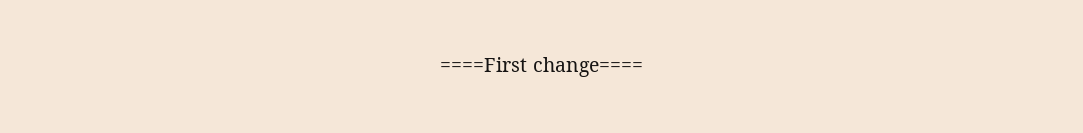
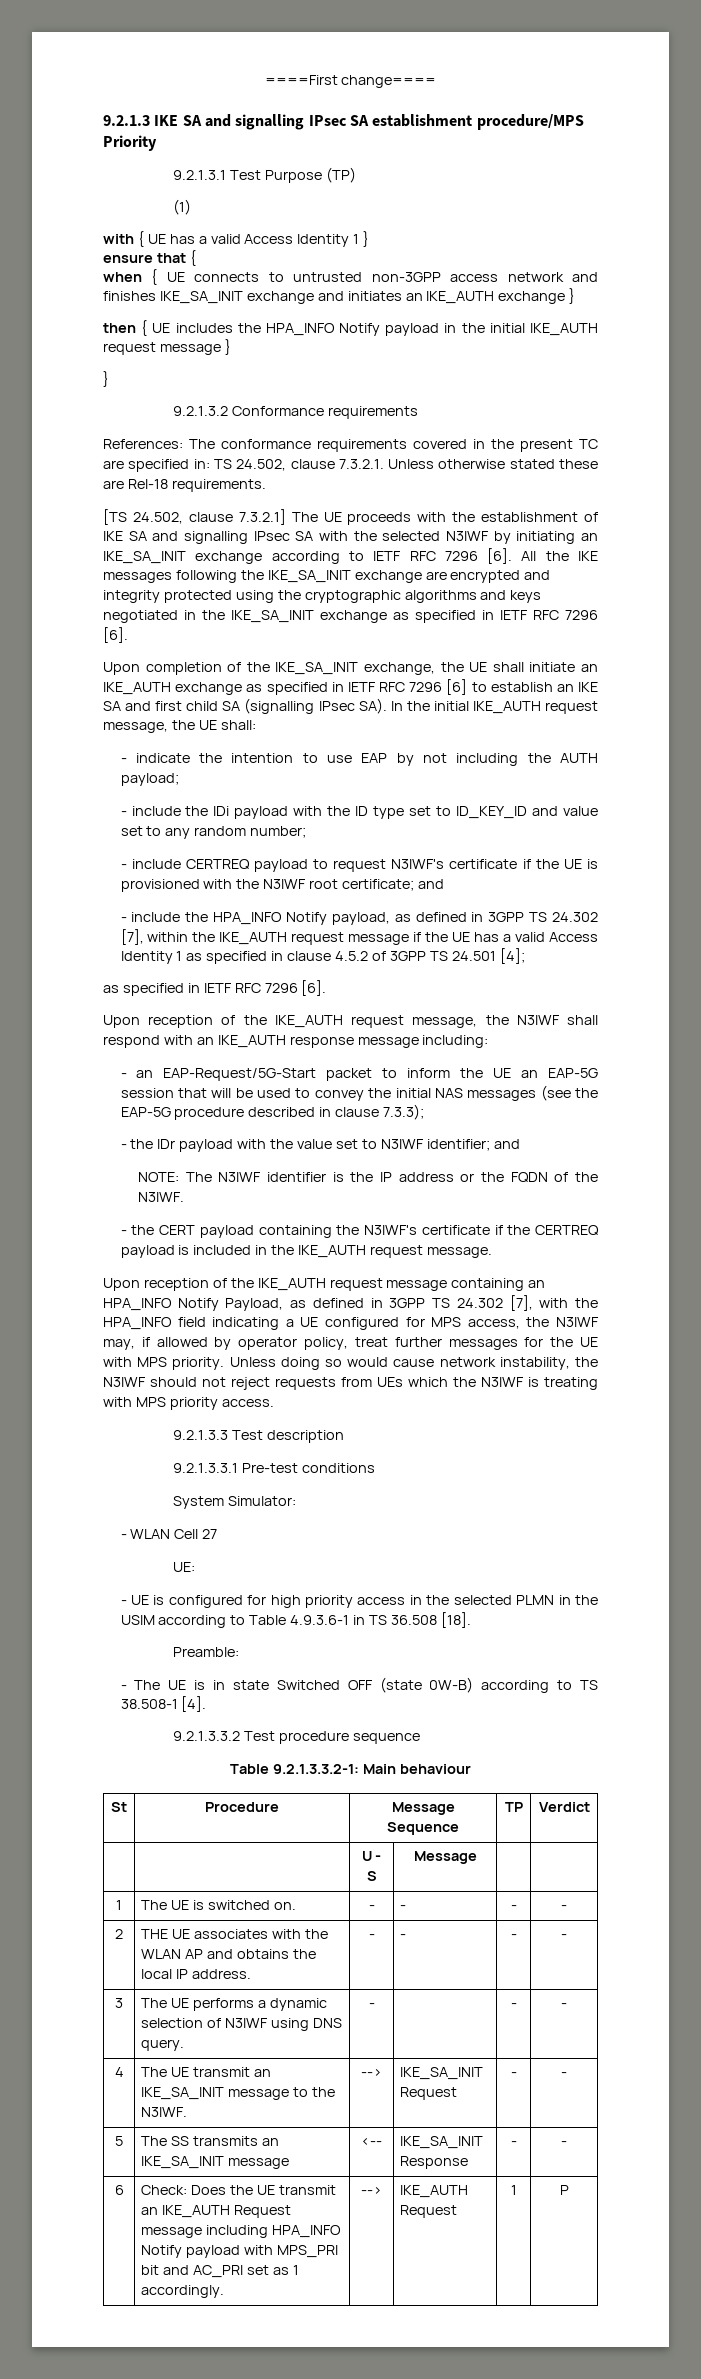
(643, 67) none -> [103,114,584,130] [103,135,157,151] [173,167,356,183] [173,199,192,215] [103,231,370,247] [103,250,196,266] [103,269,598,285] [103,288,576,304] [103,320,598,336] [103,339,231,355] [103,371,109,387] [173,406,418,419] [103,439,598,452] [103,459,599,472] [103,479,266,492] [103,509,598,525] [103,531,598,544] [103,548,599,564] [103,570,551,583] [103,590,542,603] [103,610,598,623] [103,627,128,643] [103,662,599,675] [103,679,599,695] [103,698,598,714] [103,720,256,733] [120,753,598,766] [120,773,179,786] [120,806,598,819] [120,826,307,839] [120,859,598,872] [120,879,445,892] [120,912,598,925] [120,929,599,945] [120,948,525,964] [103,980,327,996] [103,1015,598,1028] [103,1035,489,1048] [120,1068,598,1081] [120,1085,598,1101] [120,1104,425,1120] [120,1139,520,1152] [138,1172,598,1182] [138,1192,185,1202] [120,1225,599,1238] [120,1245,492,1258] [103,1278,546,1291] [103,1295,599,1311] [103,1317,600,1330] [103,1337,598,1350] [103,1357,598,1370] [103,1377,598,1390] [103,1397,274,1410] [173,1430,344,1443] [173,1463,375,1473] [173,1496,297,1509] [120,1529,218,1539] [173,1562,196,1572] [120,1595,598,1608] [120,1612,471,1628] [173,1647,240,1657] [120,1677,598,1693] [120,1696,207,1712] [173,1731,420,1744] [230,1764,471,1774] [111,1802,127,1812] [205,1802,279,1812] [391,1802,455,1815] [386,1822,459,1835] [504,1802,523,1812] [538,1802,590,1812] [361,1851,382,1861] [366,1871,377,1881] [413,1851,477,1864] [116,1900,122,1910] [141,1900,297,1910] [368,1905,375,1910] [400,1905,407,1910] [510,1905,517,1910] [561,1905,567,1910] [115,1929,123,1939] [141,1929,329,1939] [141,1949,317,1959] [141,1969,252,1979] [368,1934,375,1939] [400,1934,407,1939] [510,1934,517,1939] [561,1934,567,1939] [115,1998,123,2008] [141,1998,328,2011] [141,2018,343,2031] [141,2039,185,2051] [368,2003,375,2008] [510,2003,517,2008] [561,2003,567,2008] [114,2067,124,2077] [141,2067,272,2077] [141,2087,336,2100] [141,2107,188,2117] [361,2069,382,2077] [400,2067,484,2080] [400,2087,458,2100] [510,2072,517,2077] [561,2072,567,2077] [115,2136,123,2146] [141,2136,280,2146] [141,2156,290,2169] [361,2138,382,2146] [400,2136,484,2149] [400,2156,469,2169] [510,2141,517,2146] [561,2141,567,2146] [114,2185,124,2195] [141,2185,337,2195] [141,2205,292,2218] [141,2225,342,2238] [141,2245,339,2258] [141,2265,299,2278] [141,2285,225,2298] [361,2187,382,2195] [400,2185,469,2198] [400,2205,458,2218] [510,2185,517,2195] [559,2185,569,2195] // 9.2.1.3 IKE SA and signalling IPsec SA establishment procedure/MPS Priority // 9.2.1.3.1 Test Purpose (TP) // (1) // with { UE has a valid Access Identity 1 } // ensure that { // when { UE connects to untrusted non-3GPP access network and finishes IKE_SA_INIT exchange and initiates an IKE_AUTH exchange } // then { UE includes the HPA_INFO Notify payload in the initial IKE_AUTH request message } // } // 9.2.1.3.2 Conformance requirements // References: The conformance requirements covered in the present TC are specified in: TS 24.502, clause 7.3.2.1. Unless otherwise stated these are Rel-18 requirements. // [TS 24.502, clause 7.3.2.1] The UE proceeds with the establishment of IKE SA and signalling IPsec SA with the selected N3IWF by initiating an IKE_SA_INIT exchange according to IETF RFC 7296 [6]. All the IKE messages following the IKE_SA_INIT exchange are encrypted and integrity protected using the cryptographic algorithms and keys negotiated in the IKE_SA_INIT exchange as specified in IETF RFC 7296 [6]. // Upon completion of the IKE_SA_INIT exchange, the UE shall initiate an IKE_AUTH exchange as specified in IETF RFC 7296 [6] to establish an IKE SA and first child SA (signalling IPsec SA). In the initial IKE_AUTH request message, the UE shall: // - indicate the intention to use EAP by not including the AUTH payload; // - include the IDi payload with the ID type set to ID_KEY_ID and value set to any random number; // - include CERTREQ payload to request N3IWF's certificate if the UE is provisioned with the N3IWF root certificate; and // - include the HPA_INFO Notify payload, as defined in 3GPP TS 24.302 [7], within the IKE_AUTH request message if the UE has a valid Access Identity 1 as specified in clause 4.5.2 of 3GPP TS 24.501 [4]; // as specified in IETF RFC 7296 [6]. // Upon reception of the IKE_AUTH request message, the N3IWF shall respond with an IKE_AUTH response message including: // - an EAP-Request/5G-Start packet to inform the UE an EAP-5G session that will be used to convey the initial NAS messages (see the EAP-5G procedure described in clause 7.3.3); // - the IDr payload with the value set to N3IWF identifier; and // NOTE: The N3IWF identifier is the IP address or the FQDN of the N3IWF. // - the CERT payload containing the N3IWF's certificate if the CERTREQ payload is included in the IKE_AUTH request message. // Upon reception of the IKE_AUTH request message containing an HPA_INFO Notify Payload, as defined in 3GPP TS 24.302 [7], with the HPA_INFO field indicating a UE configured for MPS access, the N3IWF may, if allowed by operator policy, treat further messages for the UE with MPS priority. Unless doing so would cause network instability, the N3IWF should not reject requests from UEs which the N3IWF is treating with MPS priority access. // 9.2.1.3.3 Test description // 9.2.1.3.3.1 Pre-test conditions // System Simulator: // - WLAN Cell 27 // UE: // - UE is configured for high priority access in the selected PLMN in the USIM according to Table 4.9.3.6-1 in TS 36.508 [18]. // Preamble: // - The UE is in state Switched OFF (state 0W-B) according to TS 38.508-1 [4]. // 9.2.1.3.3.2 Test procedure sequence // Table 9.2.1.3.3.2-1: Main behaviour // St | Procedure | Message Sequence | TP | Verdict // | | U - S | Message | | // 1 | The UE is switched on. | - | - | - | - // 2 | THE UE associates with the WLAN AP and obtains the local IP address. | - | - | - | - // 3 | The UE performs a dynamic selection of N3IWF using DNS query. | - | | - | - // 4 | The UE transmit an IKE_SA_INIT message to the N3IWF. | --> | IKE_SA_INIT Request | - | - // 5 | The SS transmits an IKE_SA_INIT message | <-- | IKE_SA_INIT Response | - | - // 6 | Check: Does the UE transmit an IKE_AUTH Request message including HPA_INFO Notify payload with MPS_PRI bit and AC_PRI set as 1 accordingly. | --> | IKE_AUTH Request | 1 | P

